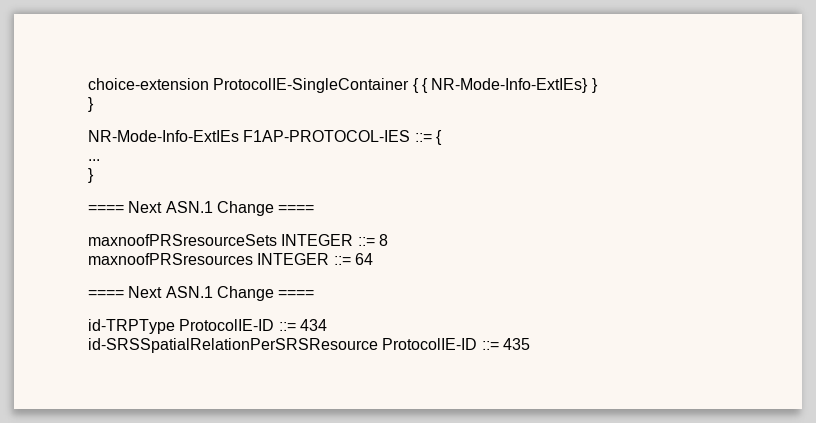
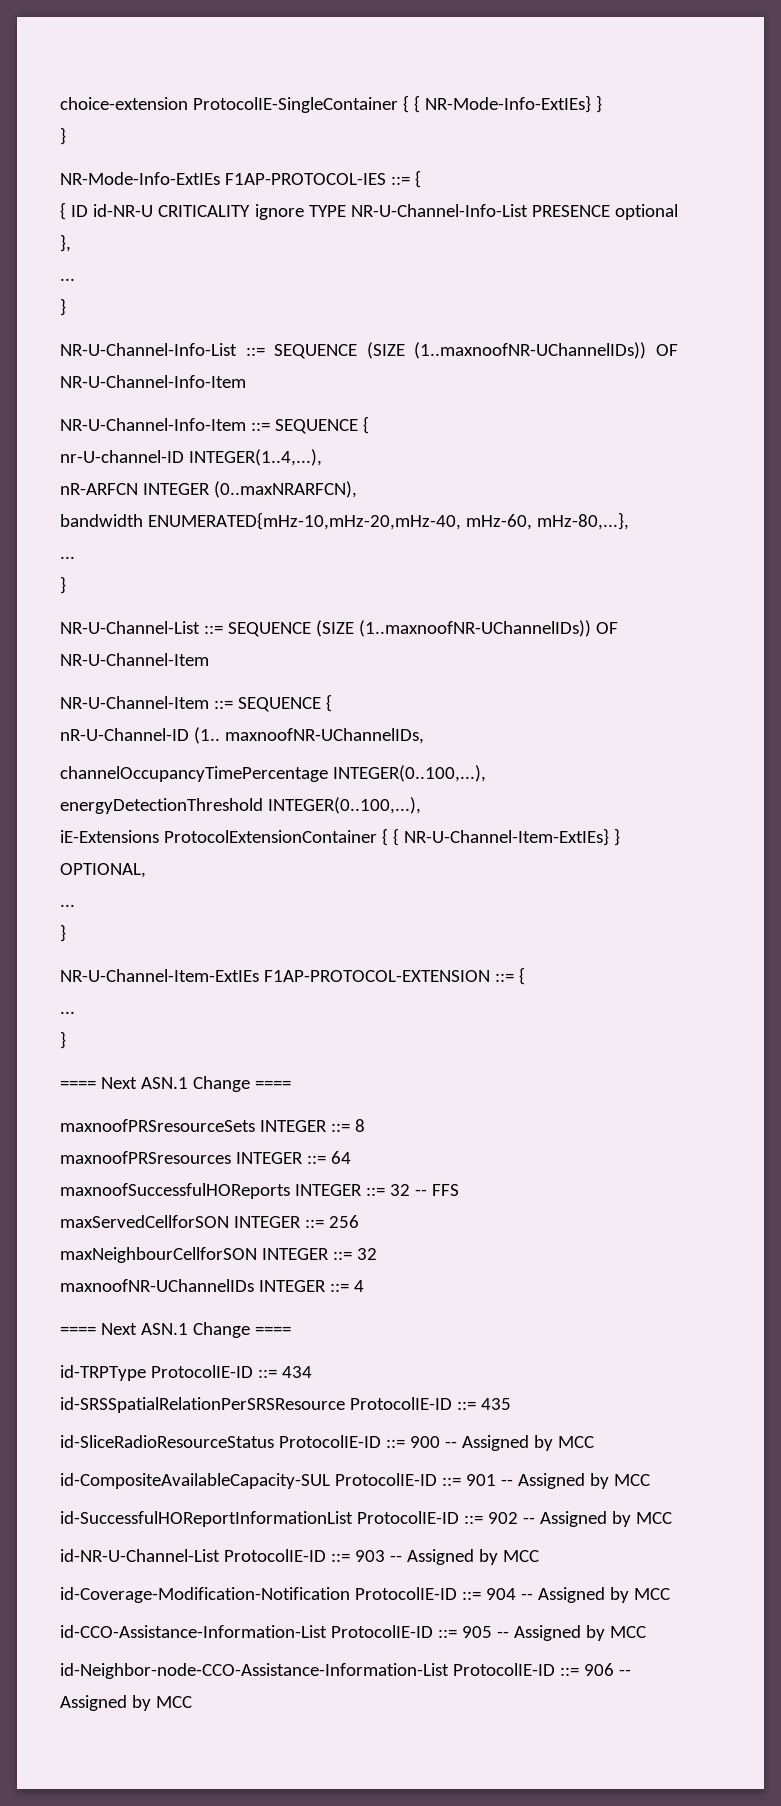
(442, 137) none -> [60,202,678,220] [60,234,71,252] [60,278,75,281] [60,298,66,316] [60,342,678,359] [60,375,246,388] [60,416,369,434] [60,449,322,466] [60,481,357,498] [60,512,629,530] [60,556,75,559] [60,576,66,594] [60,620,618,637] [60,653,209,666] [60,694,332,712] [60,727,424,744] [60,765,486,782] [60,797,421,814] [60,828,620,846] [60,863,146,878] [60,904,75,907] [60,924,66,942] [60,967,525,985] // { ID id-NR-U CRITICALITY ignore TYPE NR-U-Channel-Info-List PRESENCE optional }, // ... // } // NR-U-Channel-Info-List ::= SEQUENCE (SIZE (1..maxnoofNR-UChannelIDs)) OF NR-U-Channel-Info-Item // NR-U-Channel-Info-Item ::= SEQUENCE { // nr-U-channel-ID INTEGER(1..4,...), // nR-ARFCN INTEGER (0..maxNRARFCN), // bandwidth ENUMERATED{mHz-10,mHz-20,mHz-40, mHz-60, mHz-80,...}, // ... // } // NR-U-Channel-List ::= SEQUENCE (SIZE (1..maxnoofNR-UChannelIDs)) OF NR-U-Channel-Item // NR-U-Channel-Item ::= SEQUENCE { // nR-U-Channel-ID (1.. maxnoofNR-UChannelIDs, // channelOccupancyTimePercentage INTEGER(0..100,...), energyDetectionThreshold INTEGER(0..100,...), // iE-Extensions ProtocolExtensionContainer { { NR-U-Channel-Item-ExtIEs} } OPTIONAL, // ... // } // NR-U-Channel-Item-ExtIEs F1AP-PROTOCOL-EXTENSION ::= {
(373, 259) none -> [60,1183,459,1199] [60,1215,359,1228] [60,1247,377,1263] [60,1279,364,1292] // maxnoofSuccessfulHOReports INTEGER ::= 32 -- FFS // maxServedCellforSON INTEGER ::= 256 // maxNeighbourCellforSON INTEGER ::= 32 // maxnoofNR-UChannelIDs INTEGER ::= 4
(530, 344) none -> [60,1435,594,1451] [60,1473,650,1489] [60,1511,672,1527] [60,1549,539,1565] [60,1587,670,1603] [60,1625,646,1641] [60,1663,631,1679] [60,1695,192,1711] // id-SliceRadioResourceStatus ProtocolIE-ID ::= 900 -- Assigned by MCC // id-CompositeAvailableCapacity-SUL ProtocolIE-ID ::= 901 -- Assigned by MCC // id-SuccessfulHOReportInformationList ProtocolIE-ID ::= 902 -- Assigned by MCC // id-NR-U-Channel-List ProtocolIE-ID ::= 903 -- Assigned by MCC // id-Coverage-Modification-Notification ProtocolIE-ID ::= 904 -- Assigned by MCC // id-CCO-Assistance-Information-List ProtocolIE-ID ::= 905 -- Assigned by MCC // id-Neighbor-node-CCO-Assistance-Information-List ProtocolIE-ID ::= 906 -- Assigned by MCC

